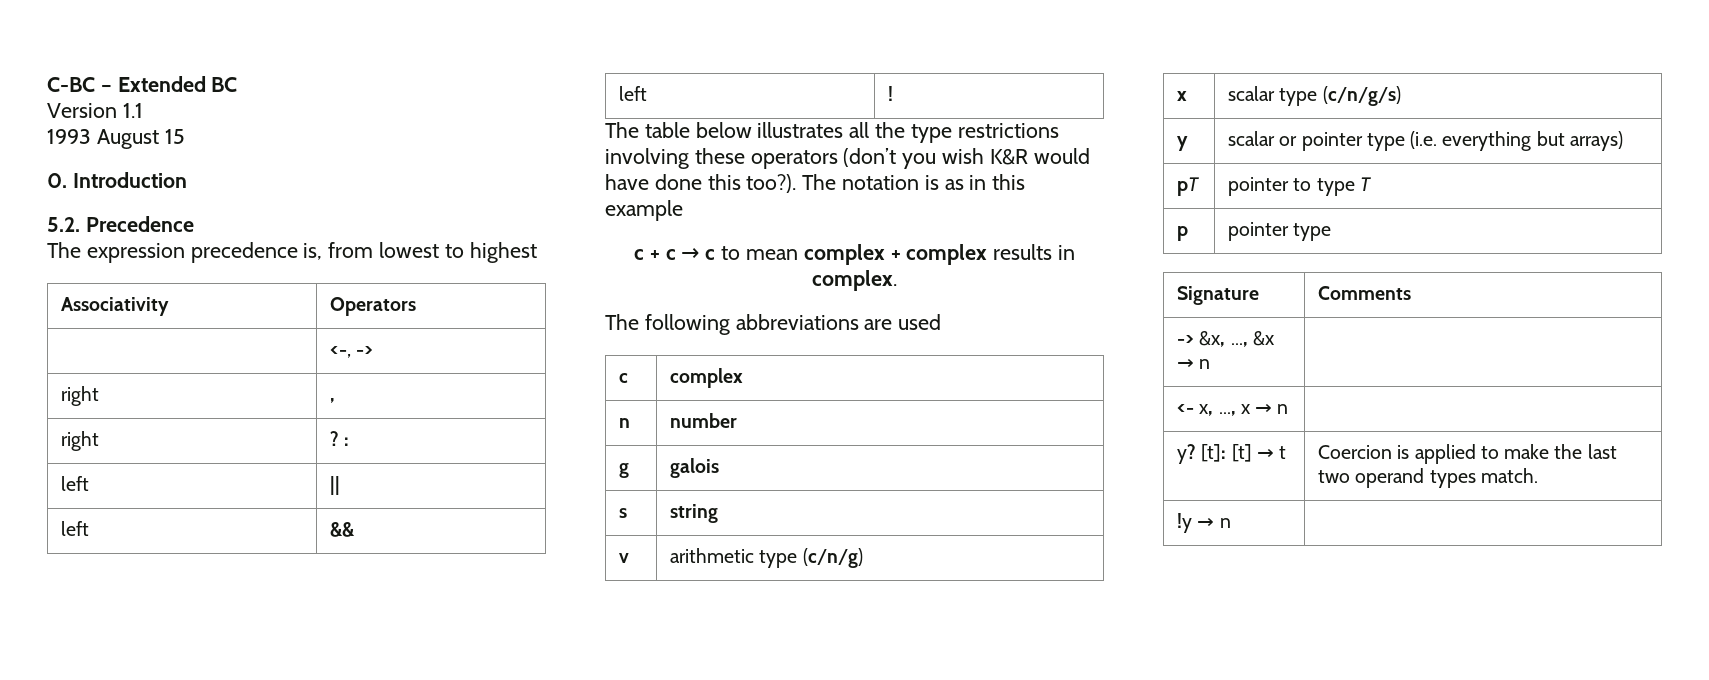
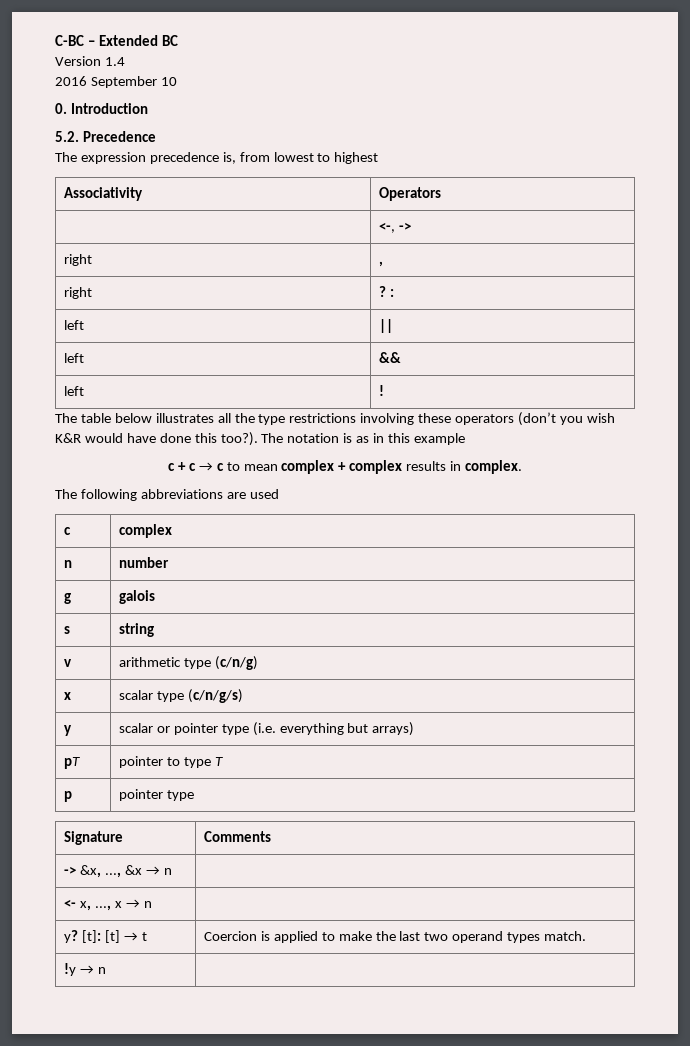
[122,103,143,118] [47,129,185,149] 1.1 // 1993 August 15 -> [104,57,125,66] [55,76,177,88] 1.4 // 2016 September 10

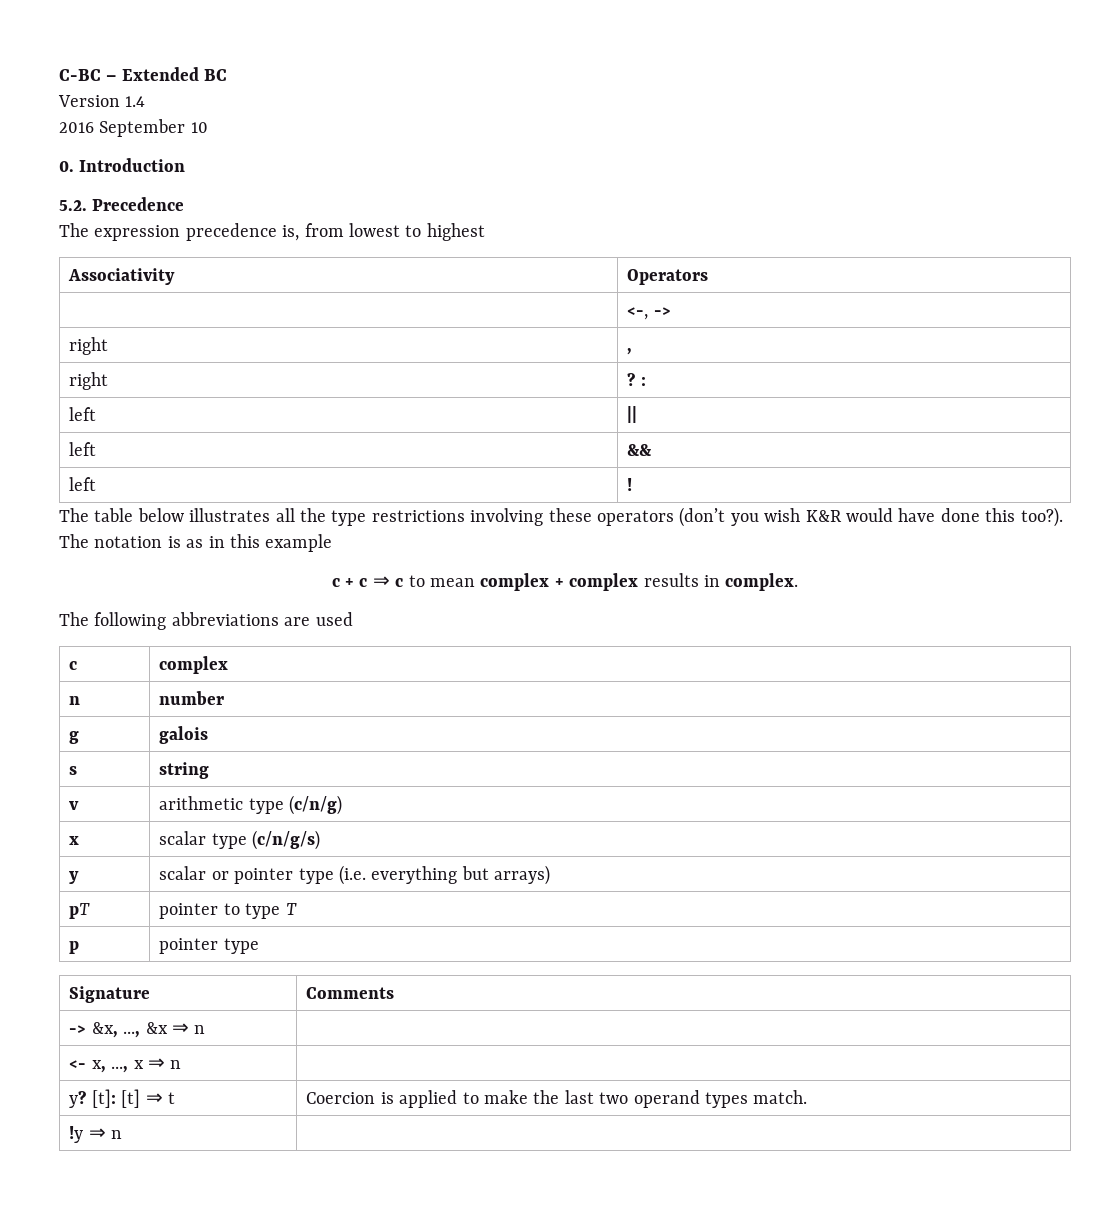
[198,462,213,471] → -> [372,576,390,587] ⇒
[145,866,160,875] → -> [171,1023,189,1034] ⇒
[125,899,140,908] → -> [147,1058,165,1069] ⇒
[123,932,138,941] → -> [145,1093,163,1104] ⇒
[79,965,94,974] → -> [88,1128,106,1139] ⇒

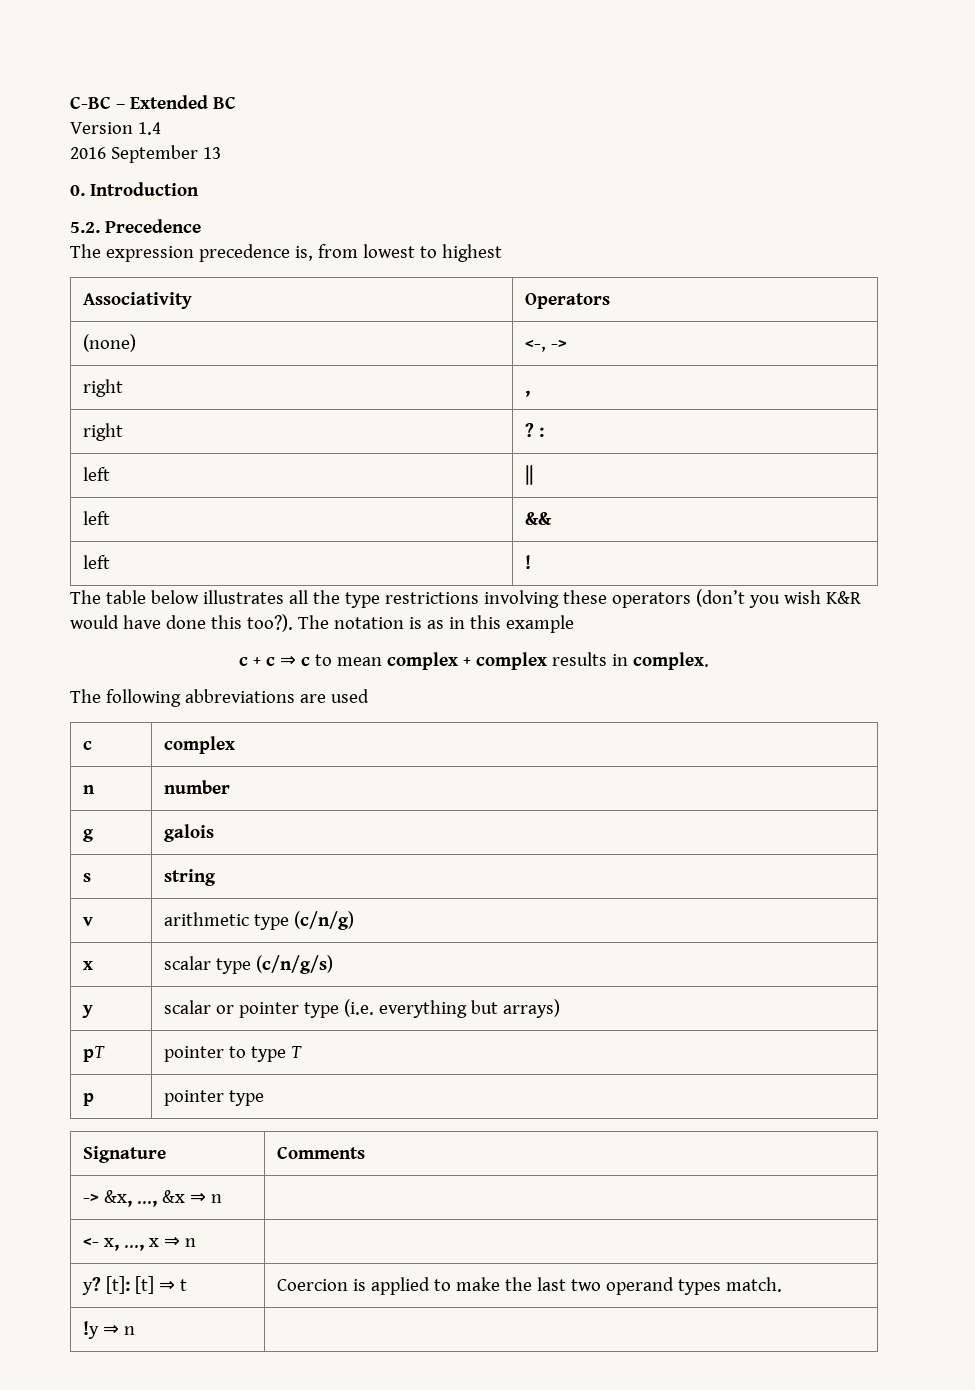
[190,122,208,133] 10 -> [202,147,221,159] 13
(709, 277) none -> [83,334,137,352] (none)

